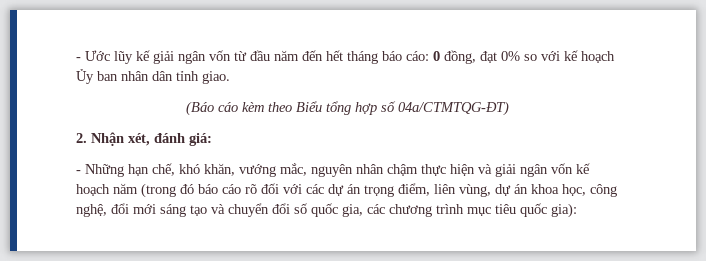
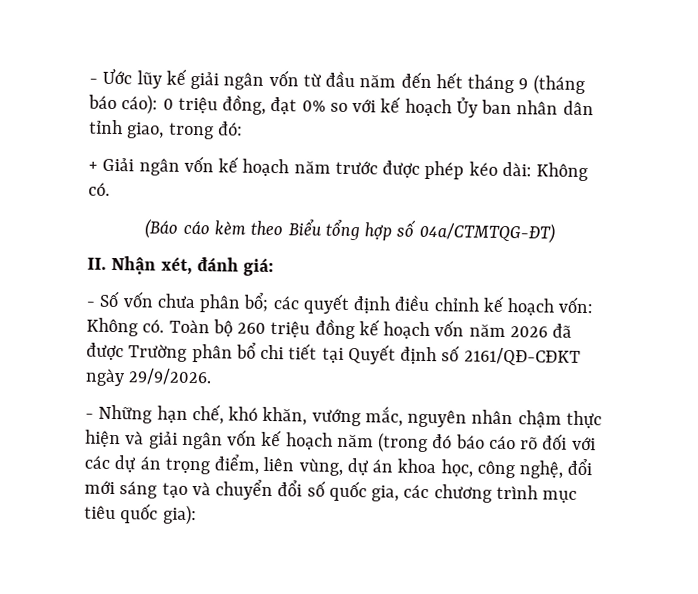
[382,51,440,61] báo cáo: 0 -> [518,74,585,95] [88,94,218,115] 9 (tháng báo cáo): 0 triệu
[202,71,230,84] giao. -> [127,121,243,140] [88,155,589,182] [88,182,110,196] giao, trong đó: // + Giải ngân vốn kế hoạch năm trước được phép kéo dài: Không có.
[76,133,87,143] 2. -> [87,257,107,270] II.
(212, 139) none -> [86,290,595,316] [86,317,573,340] [86,342,581,366] [85,368,213,387] // - Số vốn chưa phân bổ; các quyết định điều chỉnh kế hoạch vốn: Không có. Toàn bộ 260 triệu đồng kế hoạch vốn năm 2026 đã được Trường phân bổ chi tiết tại Quyết định số 2161/QĐ-CĐKT ngày 29/9/2026.

